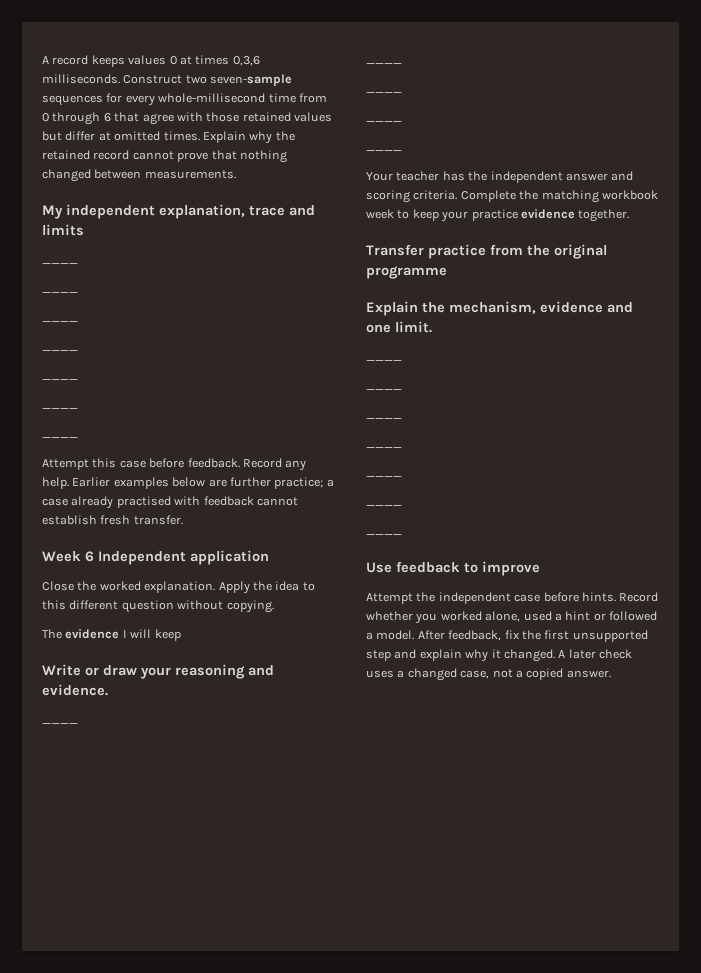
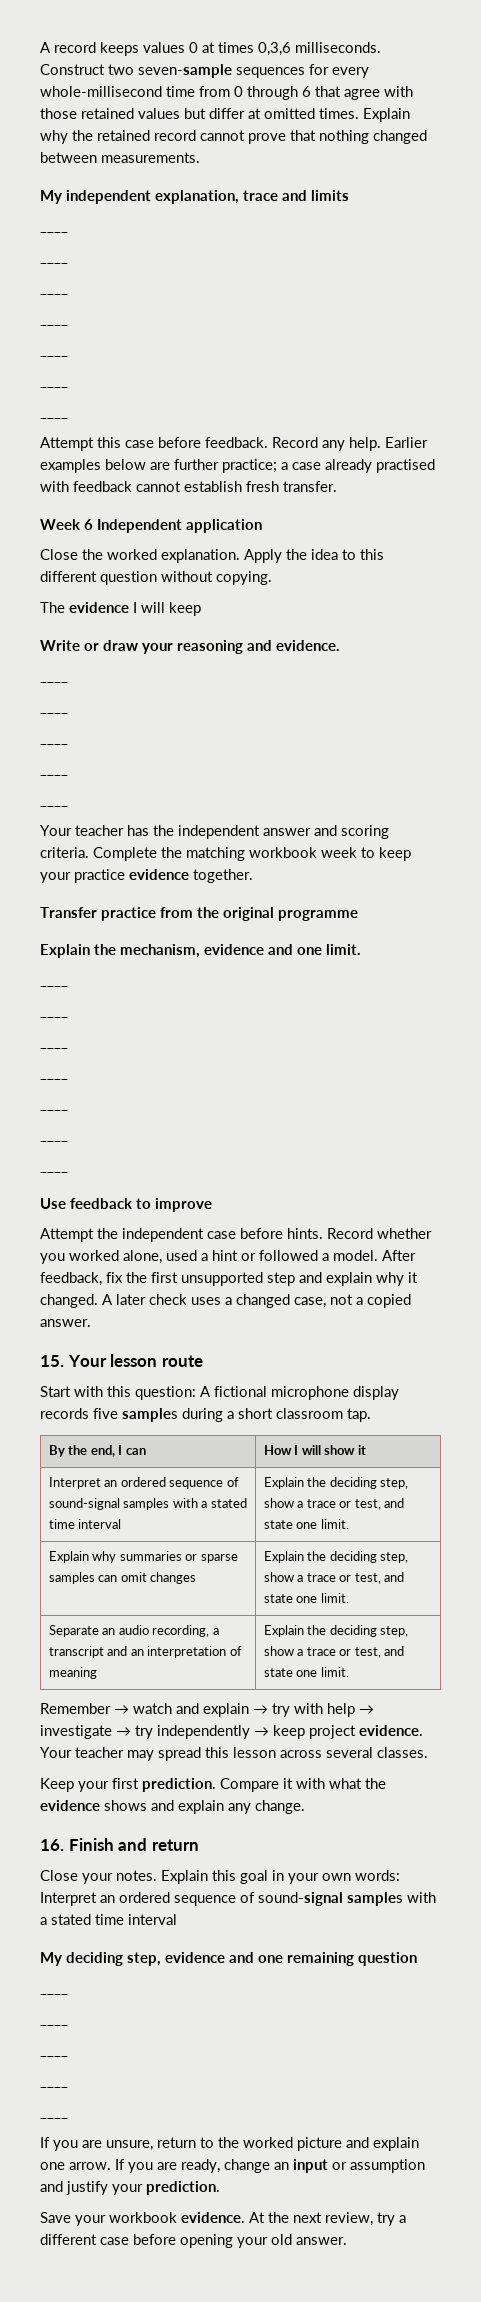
(611, 674) none -> [40,1354,203,1367] [40,1386,399,1400] [40,1408,371,1422] [48,1445,146,1457] [263,1445,366,1455] [48,1477,239,1489] [48,1498,247,1510] [48,1519,122,1529] [263,1477,409,1489] [263,1498,405,1510] [263,1519,349,1529] [48,1551,238,1563] [48,1572,197,1584] [263,1551,409,1563] [263,1572,405,1584] [263,1593,349,1603] [48,1625,219,1637] [48,1646,242,1658] [48,1667,97,1679] [263,1625,409,1637] [263,1646,405,1658] [263,1667,349,1677] [40,1703,374,1717] [40,1725,423,1739] [40,1747,428,1761] [40,1778,386,1792] [40,1800,305,1814] [40,1838,199,1851] [40,1870,400,1884] [40,1892,436,1906] [40,1914,177,1925] [40,1952,418,1966] [40,1993,68,1995] [40,2024,68,2026] [40,2055,68,2057] [40,2086,68,2088] [40,2117,68,2119] [40,2137,419,2151] [40,2159,425,2173] [40,2181,220,2195] [40,2212,406,2226] [40,2234,347,2248] // 15. Your lesson route // Start with this question: A fictional microphone display records five samples during a short classroom tap. // By the end, I can | How I will show it // Interpret an ordered sequence of sound-signal samples with a stated time interval | Explain the deciding step, show a trace or test, and state one limit. // Explain why summaries or sparse samples can omit changes | Explain the deciding step, show a trace or test, and state one limit. // Separate an audio recording, a transcript and an interpretation of meaning | Explain the deciding step, show a trace or test, and state one limit. // Remember → watch and explain → try with help → investigate → try independently → keep project evidence. Your teacher may spread this lesson across several classes. // Keep your first prediction. Compare it with what the evidence shows and explain any change. // 16. Finish and return // Close your notes. Explain this goal in your own words: Interpret an ordered sequence of sound-signal samples with a stated time interval // My deciding step, evidence and one remaining question // ____ // ____ // ____ // ____ // ____ // If you are unsure, return to the worked picture and explain one arrow. If you are ready, change an input or assumption and justify your prediction. // Save your workbook evidence. At the next review, try a different case before opening your old answer.

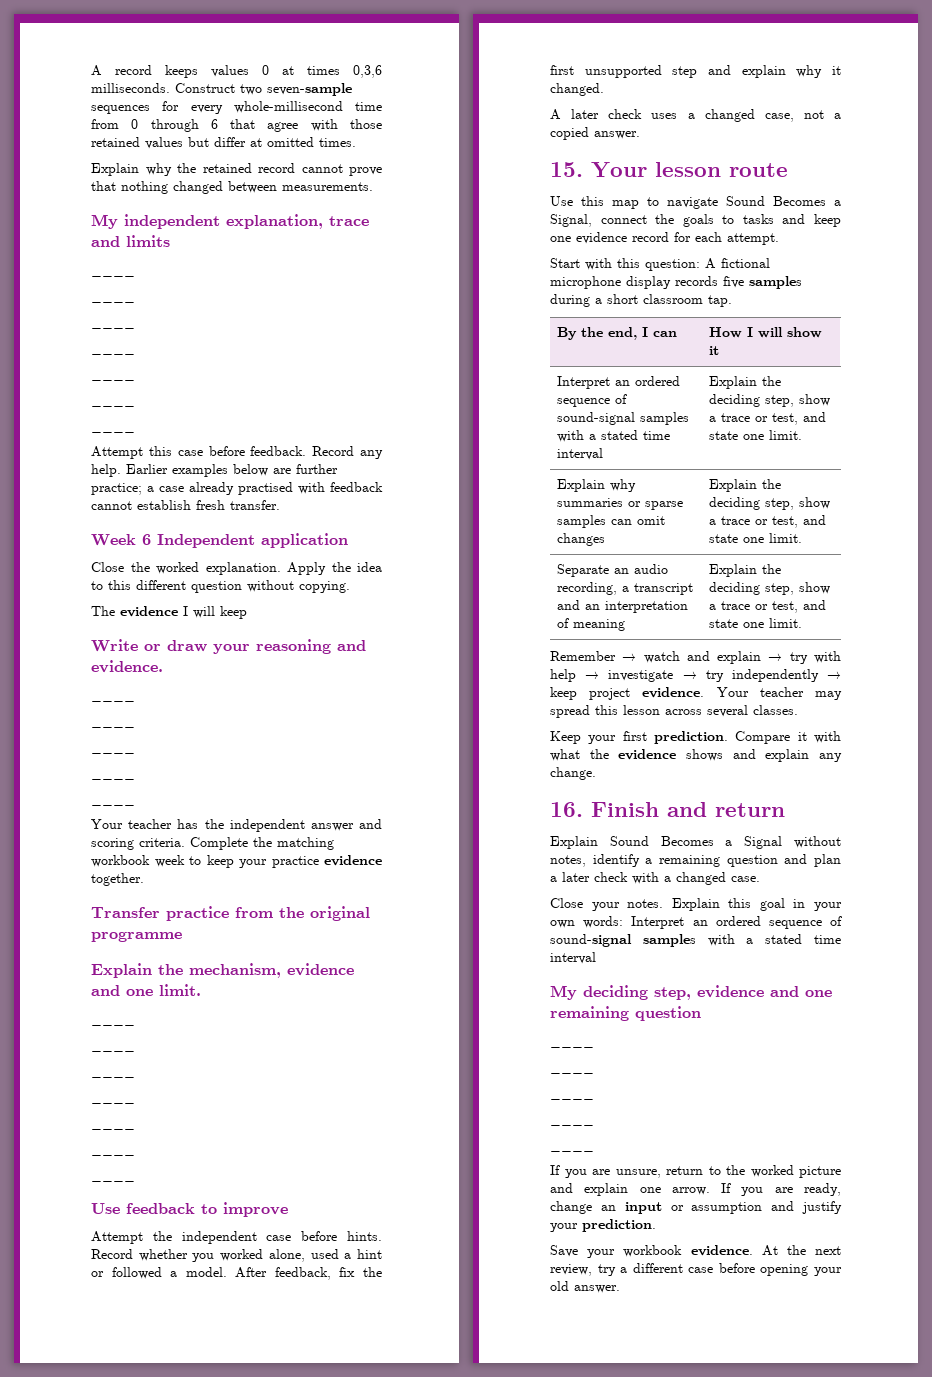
(359, 113) none -> (356, 142) //
(98, 1301) none -> (604, 89) //
(203, 1361) none -> [550,196,841,209] [550,214,841,227] [550,232,779,245] // Use this map to navigate Sound Becomes a Signal, connect the goals to tasks and keep one evidence record for each attempt.
(199, 1845) none -> [550,836,841,849] [550,854,841,867] [550,872,760,885] // Explain Sound Becomes a Signal without notes, identify a remaining question and plan a later check with a changed case.

